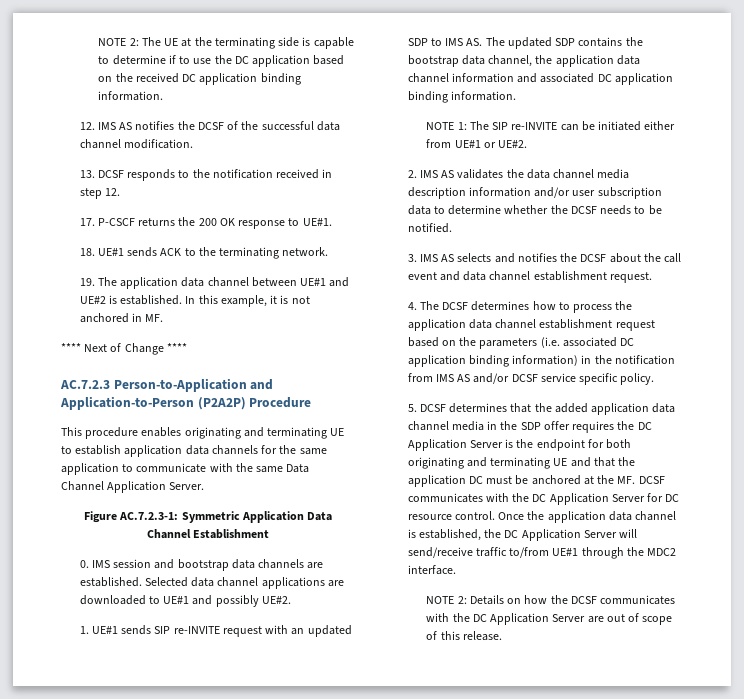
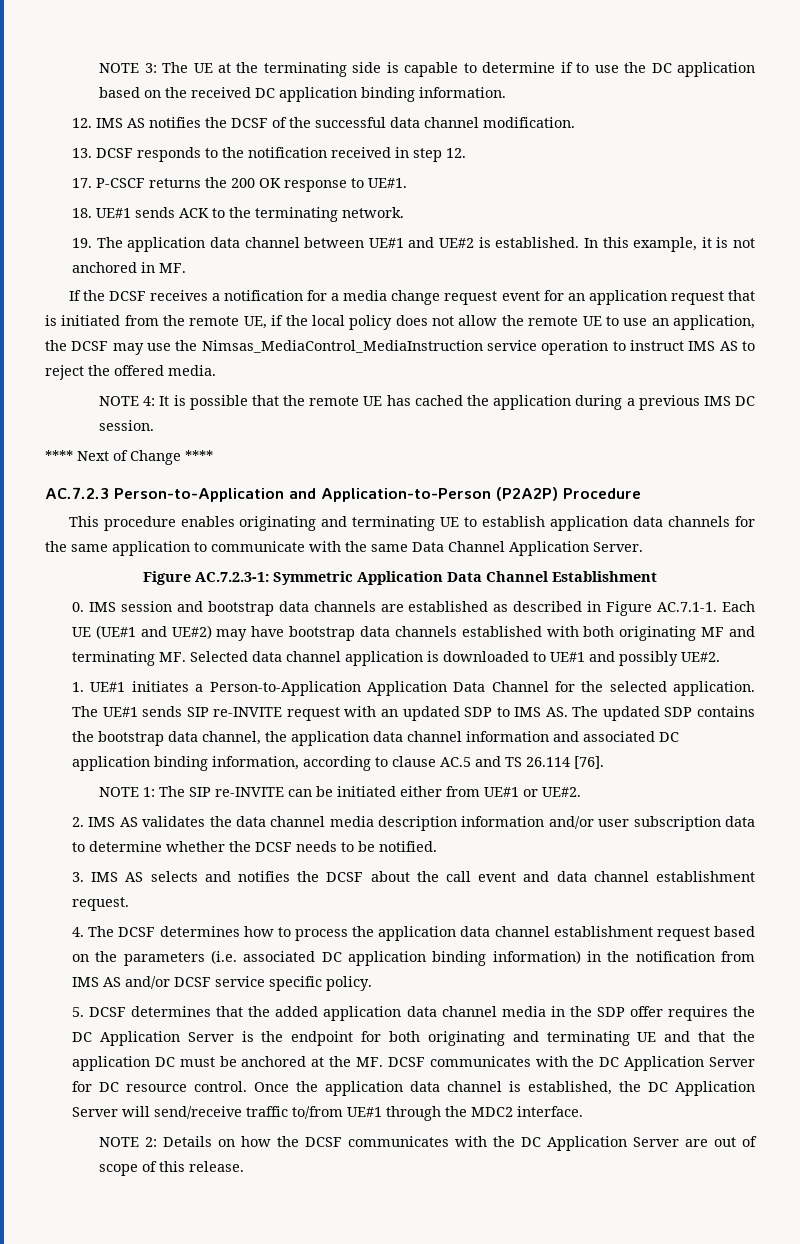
[98,38,139,46] NOTE 2: -> [99,63,157,73] NOTE 3:
(164, 318) none -> [68,290,756,305] [45,315,755,330] [45,340,756,355] [45,365,216,380] [99,395,755,410] [99,420,155,431] // If the DCSF receives a notification for a media change request event for an application request that is initiated from the remote UE, if the local policy does not allow the remote UE to use an application, the DCSF may use the Nimsas_MediaControl_MediaInstruction service operation to instruct IMS AS to reject the offered media. // NOTE 4: It is possible that the remote UE has cached the application during a previous IMS DC session.
[79,577,142,587] established. -> [408,601,755,616] [72,625,755,641] [72,651,187,666] established as described in Figure AC.7.1-1. Each UE (UE#1 and UE#2) may have bootstrap data channels established with both originating MF and terminating MF.
[261,577,344,589] applications are -> [345,651,440,666] application is
(118, 630) none -> [131,681,756,696] [72,706,138,717] initiates a Person-to-Application Application Data Channel for the selected application. The UE#1
[450,91,516,101] information. -> [212,756,605,771] information, according to clause AC.5 and TS 26.114 [76].

